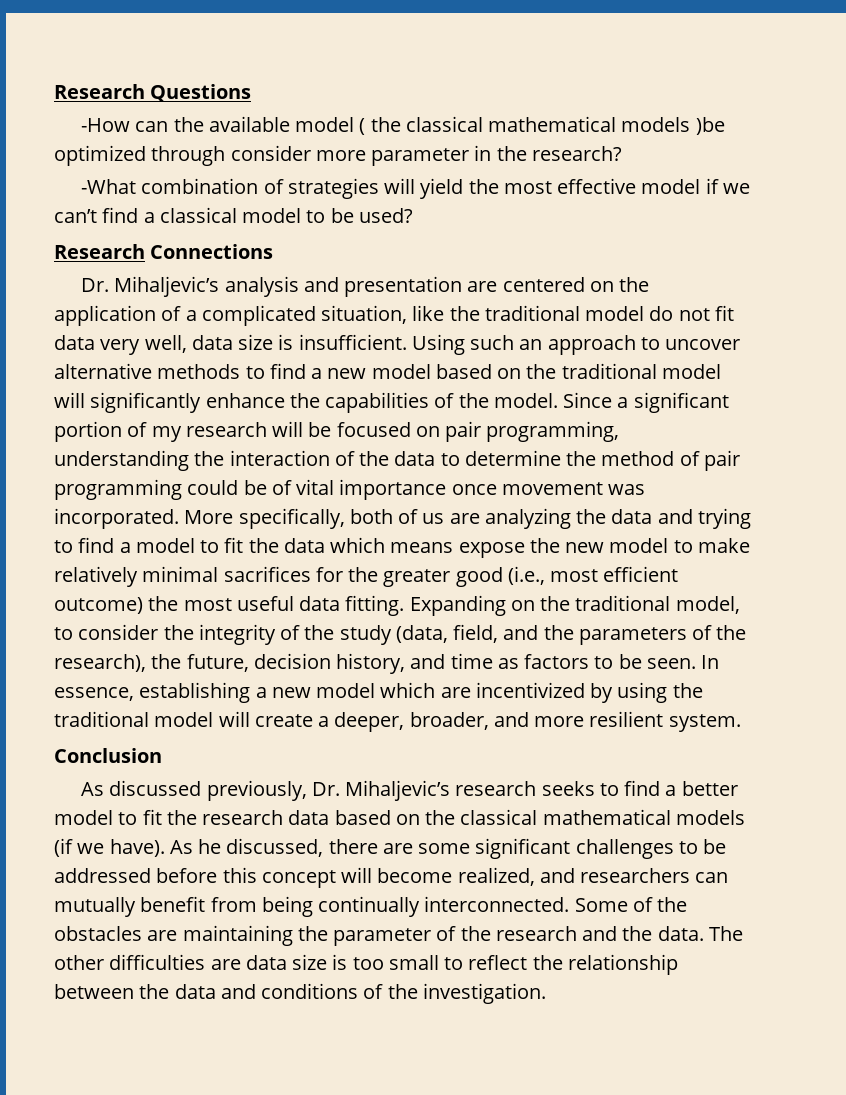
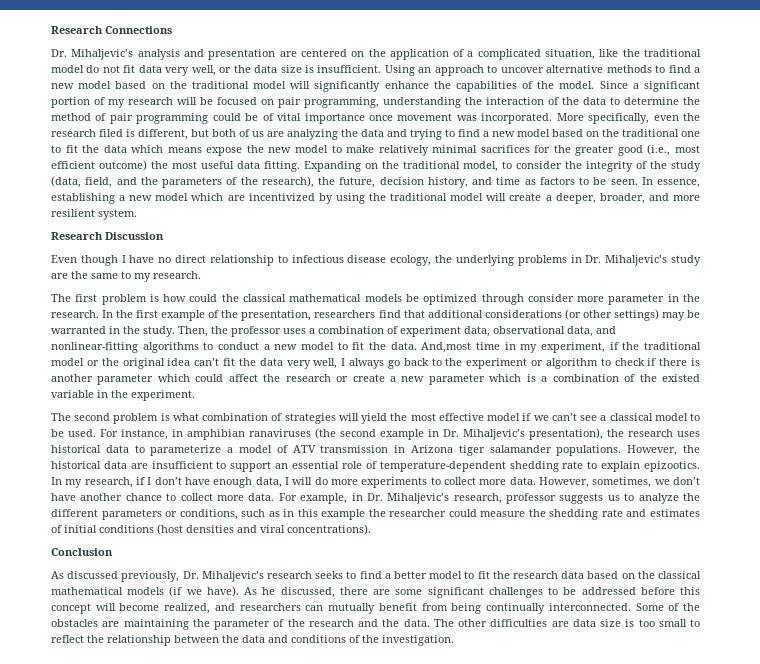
[54,84,252,102] [80,116,725,135] [54,145,622,166] [80,178,750,199] [54,207,413,223] [54,244,145,259] Research Questions // -How can the available model ( the classical mathematical models )be optimized through consider more parameter in the research? // -What combination of strategies will yield the most effective model if we can’t find a classical model to be used? // Research -> [51,26,103,34] Research
(187, 344) none -> [219,65,251,73] or the
[470,335,515,350] such -> (415, 70) none
(345, 518) none -> [653,113,700,121] [51,129,209,140] even the research filed is different, but
[135,538,195,553] model -> [492,129,700,137] new model based on the traditional one
(741, 723) none -> [51,232,164,240] [51,255,702,266] [51,271,201,282] [51,294,700,305] [51,309,700,321] [51,326,616,337] [51,342,702,353] [51,358,700,369] [51,374,701,385] [51,390,195,401] [51,413,700,424] [51,428,700,440] [51,445,700,456] [51,461,701,472] [51,477,700,488] [51,493,701,504] [51,509,700,520] [51,524,371,535] // Research Discussion // Even though I have no direct relationship to infectious disease ecology, the underlying problems in Dr. Mihaljevic’s study are the same to my research. // The first problem is how could the classical mathematical models be optimized through consider more parameter in the research. In the first example of the presentation, researchers find that additional considerations (or other settings) may be warranted in the study. Then, the professor uses a combination of experiment data, observational data, and nonlinear-fitting algorithms to conduct a new model to fit the data. And,most time in my experiment, if the traditional model or the original idea can’t fit the data very well, I always go back to the experiment or algorithm to check if there is another parameter which could affect the research or create a new parameter which is a combination of the existed variable in the experiment. // The second problem is what combination of strategies will yield the most effective model if we can’t see a classical model to be used. For instance, in amphibian ranaviruses (the second example in Dr. Mihaljevic’s presentation), the research uses historical data to parameterize a model of ATV transmission in Arizona tiger salamander populations. However, the historical data are insufficient to support an essential role of temperature-dependent shedding rate to explain epizootics. In my research, if I don’t have enough data, I will do more experiments to collect more data. However, sometimes, we don’t have another chance to collect more data. For example, in Dr. Mihaljevic’s research, professor suggests us to analyze the different parameters or conditions, such as in this example the researcher could measure the shedding rate and estimates of initial conditions (host densities and viral concentrations).

